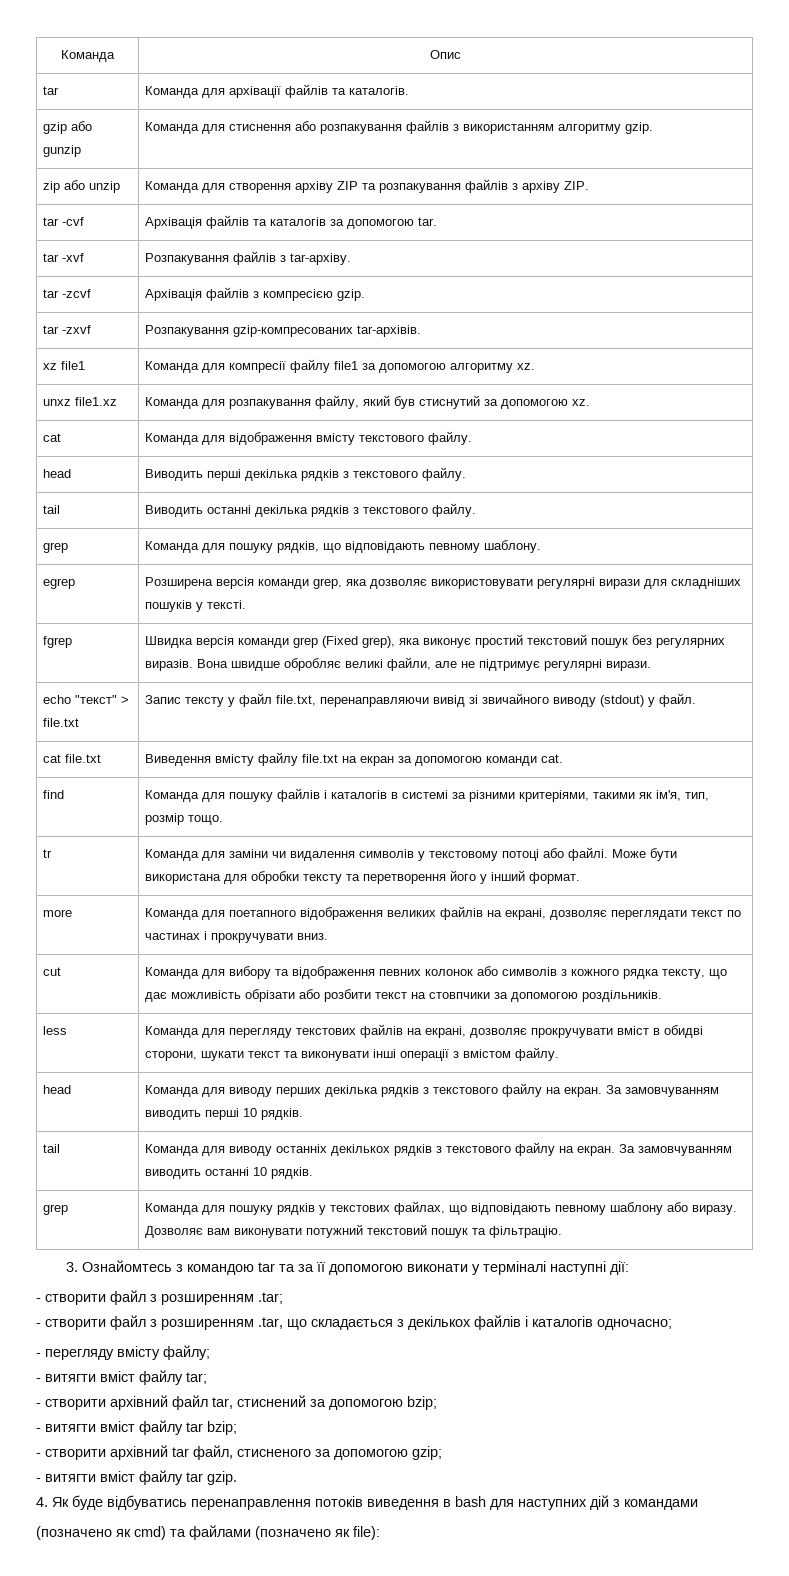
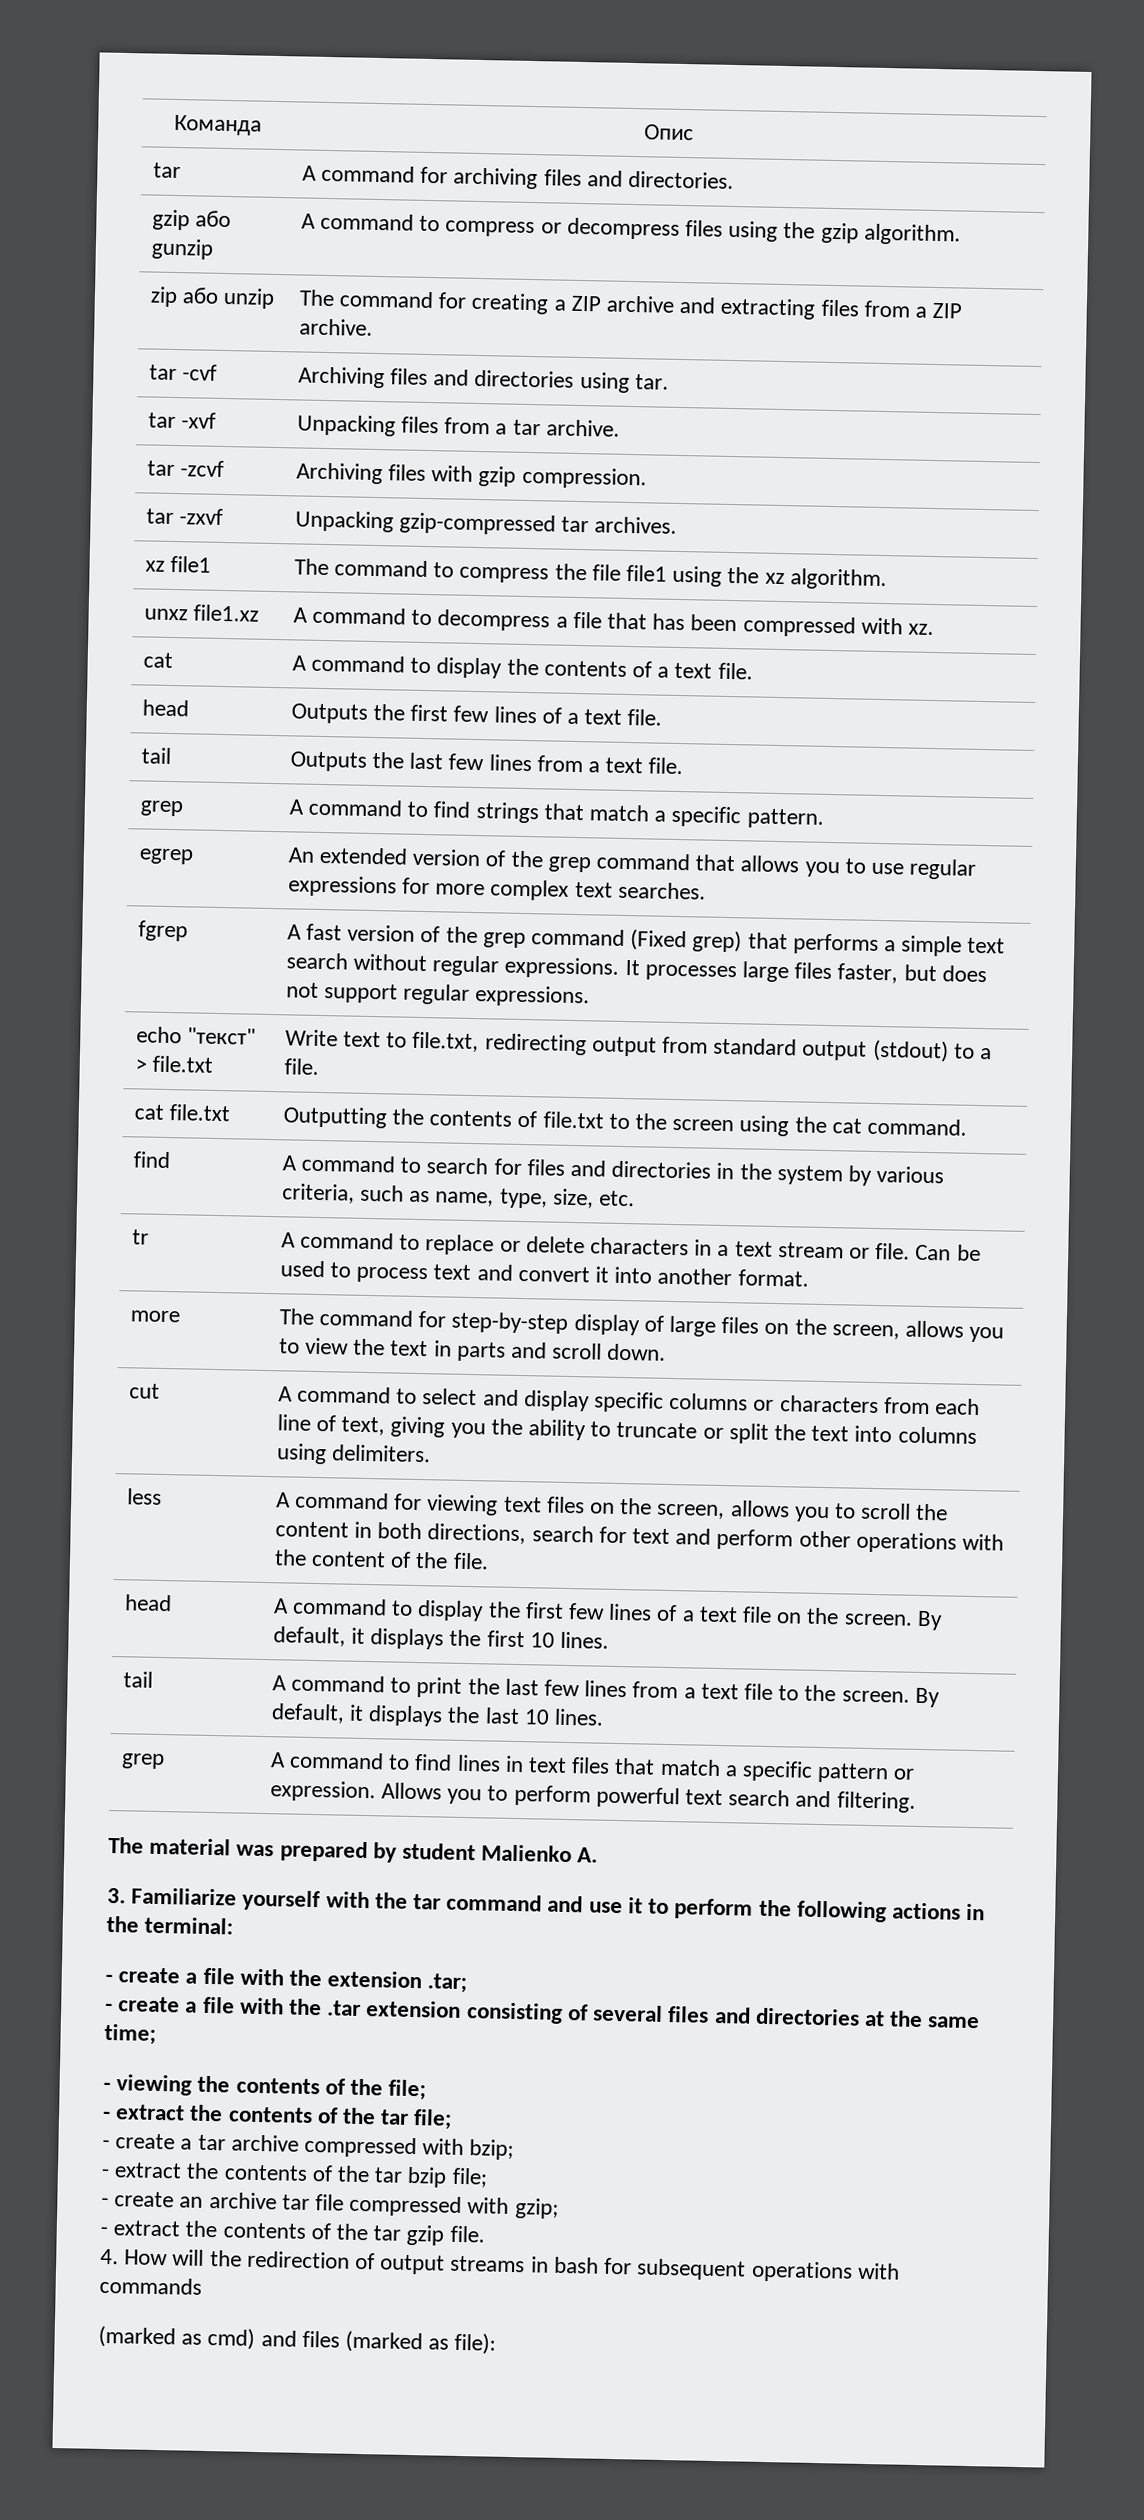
[144,84,409,98] [42,121,92,134] [42,145,81,157] [144,120,653,134] [42,180,120,193] [144,179,589,193] [42,217,84,226] [144,215,437,229] [42,253,84,262] [144,251,351,265] [42,289,91,298] [144,287,365,301] [42,325,91,334] [144,325,421,337] [42,361,85,370] [144,359,535,373] [42,397,117,406] [144,395,590,409] [42,433,61,442] [144,431,472,445] [42,469,71,478] [144,467,466,481] [42,505,60,514] [144,503,476,517] [42,542,68,553] [144,540,541,553] [42,578,75,589] [144,577,741,589] [144,600,246,612] [42,636,72,648] [144,634,725,648] [144,657,651,671] [42,695,129,704] [42,718,79,727] [144,693,696,707] [42,754,101,763] [144,752,563,766] [42,790,64,799] [144,788,709,802] [144,813,223,825] [42,849,52,858] [144,847,677,861] [144,870,580,884] [42,909,72,917] [144,906,741,920] [144,931,328,943] [42,967,61,976] [144,966,727,979] [144,989,662,1002] [42,1026,67,1035] [144,1024,703,1038] [144,1047,559,1061] [42,1085,71,1094] [144,1083,719,1097] [144,1108,303,1120] [42,1144,60,1153] [144,1142,732,1156] [144,1167,313,1179] [42,1204,68,1215] [144,1201,737,1215] [144,1224,562,1238] [65,1260,629,1275] [36,1290,283,1305] [36,1315,672,1330] [36,1345,210,1360] [36,1370,207,1385] [36,1395,437,1410] [36,1420,237,1435] [36,1445,442,1460] [36,1470,237,1485] [36,1495,698,1510] [36,1525,350,1540] Команда для архівації файлів та каталогів. // gzip або gunzip | Команда для стиснення або розпакування файлів з використанням алгоритму gzip. // zip або unzip | Команда для створення архіву ZIP та розпакування файлів з архіву ZIP. // tar -cvf | Архівація файлів та каталогів за допомогою tar. // tar -xvf | Розпакування файлів з tar-архіву. // tar -zcvf | Архівація файлів з компресією gzip. // tar -zxvf | Розпакування gzip-компресованих tar-архівів. // xz file1 | Команда для компресії файлу file1 за допомогою алгоритму xz. // unxz file1.xz | Команда для розпакування файлу, який був стиснутий за допомогою xz. // cat | Команда для відображення вмісту текстового файлу. // head | Виводить перші декілька рядків з текстового файлу. // tail | Виводить останні декілька рядків з текстового файлу. // grep | Команда для пошуку рядків, що відповідають певному шаблону. // egrep | Розширена версія команди grep, яка дозволяє використовувати регулярні вирази для складніших пошуків у тексті. // fgrep | Швидка версія команди grep (Fixed grep), яка виконує простий текстовий пошук без регулярних виразів. Вона швидше обробляє великі файли, але не підтримує регулярні вирази. // echo "текст" > file.txt | Запис тексту у файл file.txt, перенаправляючи вивід зі звичайного виводу (stdout) у файл. // cat file.txt | Виведення вмісту файлу file.txt на екран за допомогою команди cat. // find | Команда для пошуку файлів і каталогів в системі за різними критеріями, такими як ім'я, тип, розмір тощо. // tr | Команда для заміни чи видалення символів у текстовому потоці або файлі. Може бути використана для обробки тексту та перетворення його у інший формат. // more | Команда для поетапного відображення великих файлів на екрані, дозволяє переглядати текст по частинах і прокручувати вниз. // cut | Команда для вибору та відображення певних колонок або символів з кожного рядка тексту, що дає можливість обрізати або розбити текст на стовпчики за допомогою роздільників. // less | Команда для перегляду текстових файлів на екрані, дозволяє прокручувати вміст в обидві сторони, шукати текст та виконувати інші операції з вмістом файлу. // head | Команда для виводу перших декілька рядків з текстового файлу на екран. За замовчуванням виводить перші 10 рядків. // tail | Команда для виводу останніх декількох рядків з текстового файлу на екран. За замовчуванням виводить останні 10 рядків. // grep | Команда для пошуку рядків у текстових файлах, що відповідають певному шаблону або виразу. Дозволяє вам виконувати потужний текстовий пошук та фільтрацію. // 3. Ознайомтесь з командою tar та за її допомогою виконати у терміналі наступні дії: // - створити файл з розширенням .tar; // - створити файл з розширенням .tar, що складається з декількох файлів і каталогів одночасно; // - перегляду вмісту файлу; // - витягти вміст файлу tar; // - створити архівний файл tar, стиснений за допомогою bzip; // - витягти вміст файлу tar bzip; // - створити архівний tar файл, стисненого за допомогою gzip; // - витягти вміст файлу tar gzip. // 4. Як буде відбуватись перенаправлення потоків виведення в bash для наступних дій з командами // (позначено як cmd) та файлами (позначено як -> [301,164,734,190] [151,209,231,231] [150,238,214,260] [300,212,961,246] [149,286,276,309] [298,289,963,320] [298,318,373,336] [148,364,217,381] [297,366,669,393] [147,412,216,429] [296,414,620,437] [146,460,224,477] [295,462,647,490] [145,508,223,525] [294,510,678,536] [144,555,211,573] [293,558,887,591] [143,604,259,622] [292,606,934,638] [142,652,173,669] [291,654,753,680] [141,699,189,717] [290,703,663,726] [140,747,172,764] [289,751,684,775] [139,800,183,817] [288,798,824,829] [138,848,194,865] [287,846,977,880] [287,875,706,901] [137,920,188,942] [286,923,1006,957] [285,952,987,984] [285,982,591,1008] [135,1026,256,1045] [134,1055,213,1073] [284,1029,992,1063] [283,1058,319,1075] [133,1104,230,1122] [282,1106,967,1137] [132,1151,171,1169] [281,1154,945,1186] [281,1183,635,1209] [131,1229,149,1245] [280,1231,981,1262] [279,1260,809,1287] [129,1310,180,1323] [278,1308,1005,1343] [278,1337,667,1362] [128,1383,160,1399] [277,1385,980,1416] [276,1414,977,1445] [275,1443,431,1465] [126,1488,162,1505] [275,1491,949,1523] [274,1521,1004,1554] [273,1549,489,1570] [124,1594,172,1612] [272,1597,943,1631] [272,1626,609,1650] [122,1671,153,1688] [271,1674,940,1708] [270,1703,604,1727] [120,1753,165,1770] [269,1751,916,1784] [269,1780,916,1813] [108,1836,599,1863] [107,1887,986,1923] [106,1915,234,1935] [105,1967,468,1994] [105,1996,981,2029] [104,2023,156,2045] [103,2074,427,2101] [102,2104,453,2130] [102,2133,515,2161] [101,2162,488,2188] [101,2191,559,2219] [100,2220,485,2246] [100,2248,900,2283] [99,2276,202,2295] [98,2325,450,2354] A command for archiving files and directories. // gzip або gunzip | A command to compress or decompress files using the gzip algorithm. // zip або unzip | The command for creating a ZIP archive and extracting files from a ZIP archive. // tar -cvf | Archiving files and directories using tar. // tar -xvf | Unpacking files from a tar archive. // tar -zcvf | Archiving files with gzip compression. // tar -zxvf | Unpacking gzip-compressed tar archives. // xz file1 | The command to compress the file file1 using the xz algorithm. // unxz file1.xz | A command to decompress a file that has been compressed with xz. // cat | A command to display the contents of a text file. // head | Outputs the first few lines of a text file. // tail | Outputs the last few lines from a text file. // grep | A command to find strings that match a specific pattern. // egrep | An extended version of the grep command that allows you to use regular expressions for more complex text searches. // fgrep | A fast version of the grep command (Fixed grep) that performs a simple text search without regular expressions. It processes large files faster, but does not support regular expressions. // echo "текст" > file.txt | Write text to file.txt, redirecting output from standard output (stdout) to a file. // cat file.txt | Outputting the contents of file.txt to the screen using the cat command. // find | A command to search for files and directories in the system by various criteria, such as name, type, size, etc. // tr | A command to replace or delete characters in a text stream or file. Can be used to process text and convert it into another format. // more | The command for step-by-step display of large files on the screen, allows you to view the text in parts and scroll down. // cut | A command to select and display specific columns or characters from each line of text, giving you the ability to truncate or split the text into columns using delimiters. // less | A command for viewing text files on the screen, allows you to scroll the content in both directions, search for text and perform other operations with the content of the file. // head | A command to display the first few lines of a text file on the screen. By default, it displays the first 10 lines. // tail | A command to print the last few lines from a text file to the screen. By default, it displays the last 10 lines. // grep | A command to find lines in text files that match a specific pattern or expression. Allows you to perform powerful text search and filtering. // The material was prepared by student Malienko A. // 3. Familiarize yourself with the tar command and use it to perform the following actions in the terminal: // - create a file with the extension .tar; // - create a file with the .tar extension consisting of several files and directories at the same time; // - viewing the contents of the file; // - extract the contents of the tar file; // - create a tar archive compressed with bzip; // - extract the contents of the tar bzip file; // - create an archive tar file compressed with gzip; // - extract the contents of the tar gzip file. // 4. How will the redirection of output streams in bash for subsequent operations with commands // (marked as cmd) and files (marked as

